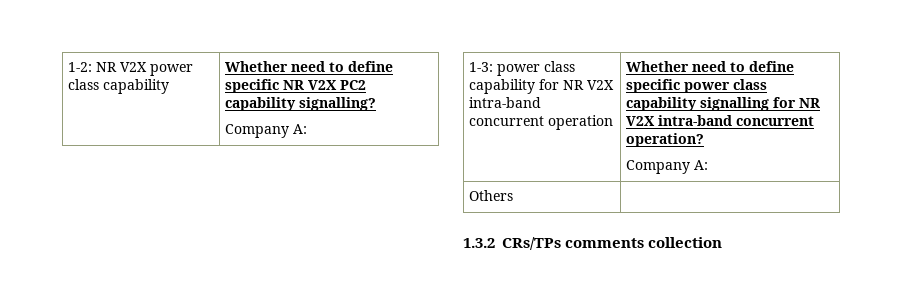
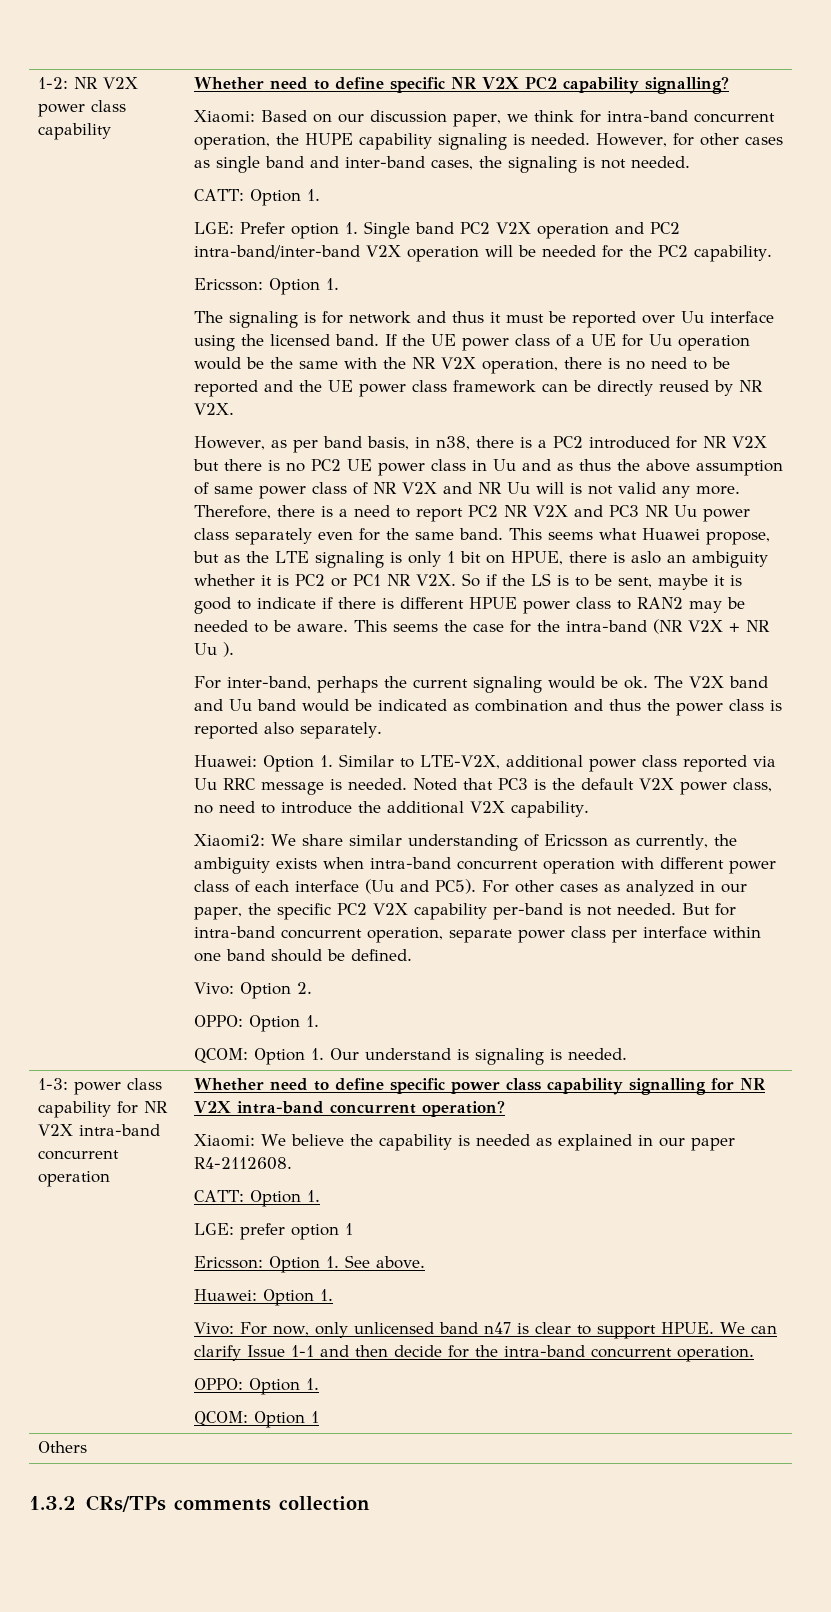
[225,124,308,138] Company A: -> [193,110,775,127] [193,133,783,150] [193,156,690,173] [193,189,320,206] [193,221,680,239] [193,245,772,262] [193,278,339,295] [193,311,774,328] [193,334,750,351] [193,357,730,374] [193,380,763,397] [193,403,234,415] [193,436,767,453] [192,459,783,476] [193,482,740,499] [193,505,750,522] [193,528,770,545] [192,551,768,568] [193,573,742,590] [193,597,745,614] [193,619,770,634] [193,642,234,657] [193,676,768,693] [193,699,782,716] [193,722,382,739] [193,754,776,772] [193,778,772,795] [193,801,589,818] [193,834,737,851] [193,857,776,874] [193,879,747,896] [193,903,736,920] [193,926,761,943] [193,949,412,962] [193,982,312,999] [193,1015,319,1032] [193,1048,627,1065] Xiaomi: Based on our discussion paper, we think for intra-band concurrent operation, the HUPE capability signaling is needed. However, for other cases as single band and inter-band cases, the signaling is not needed. // CATT: Option 1. // LGE: Prefer option 1. Single band PC2 V2X operation and PC2 intra-band/inter-band V2X operation will be needed for the PC2 capability. // Ericsson: Option 1. // The signaling is for network and thus it must be reported over Uu interface using the licensed band. If the UE power class of a UE for Uu operation would be the same with the NR V2X operation, there is no need to be reported and the UE power class framework can be directly reused by NR V2X. // However, as per band basis, in n38, there is a PC2 introduced for NR V2X but there is no PC2 UE power class in Uu and as thus the above assumption of same power class of NR V2X and NR Uu will is not valid any more. Therefore, there is a need to report PC2 NR V2X and PC3 NR Uu power class separately even for the same band. This seems what Huawei propose, but as the LTE signaling is only 1 bit on HPUE, there is aslo an ambiguity whether it is PC2 or PC1 NR V2X. So if the LS is to be sent, maybe it is good to indicate if there is different HPUE power class to RAN2 may be needed to be aware. This seems the case for the intra-band (NR V2X + NR Uu ). // For inter-band, perhaps the current signaling would be ok. The V2X band and Uu band would be indicated as combination and thus the power class is reported also separately. // Huawei: Option 1. Similar to LTE-V2X, additional power class reported via Uu RRC message is needed. Noted that PC3 is the default V2X power class, no need to introduce the additional V2X capability. // Xiaomi2: We share similar understanding of Ericsson as currently, the ambiguity exists when intra-band concurrent operation with different power class of each interface (Uu and PC5). For other cases as analyzed in our paper, the specific PC2 V2X capability per-band is not needed. But for intra-band concurrent operation, separate power class per interface within one band should be defined. // Vivo: Option 2. // OPPO: Option 1. // QCOM: Option 1. Our understand is signaling is needed.
[626,160,709,174] Company A: -> [193,1134,735,1151] [193,1157,292,1170] [193,1190,320,1207] [193,1223,353,1240] [193,1255,425,1273] [193,1289,333,1306] [193,1322,777,1339] [193,1345,754,1362] [193,1378,319,1395] [193,1411,319,1428] Xiaomi: We believe the capability is needed as explained in our paper R4-2112608. // CATT: Option 1. // LGE: prefer option 1 // Ericsson: Option 1. See above. // Huawei: Option 1. // Vivo: For now, only unlicensed band n47 is clear to support HPUE. We can clarify Issue 1-1 and then decide for the intra-band concurrent operation. // OPPO: Option 1. // QCOM: Option 1

